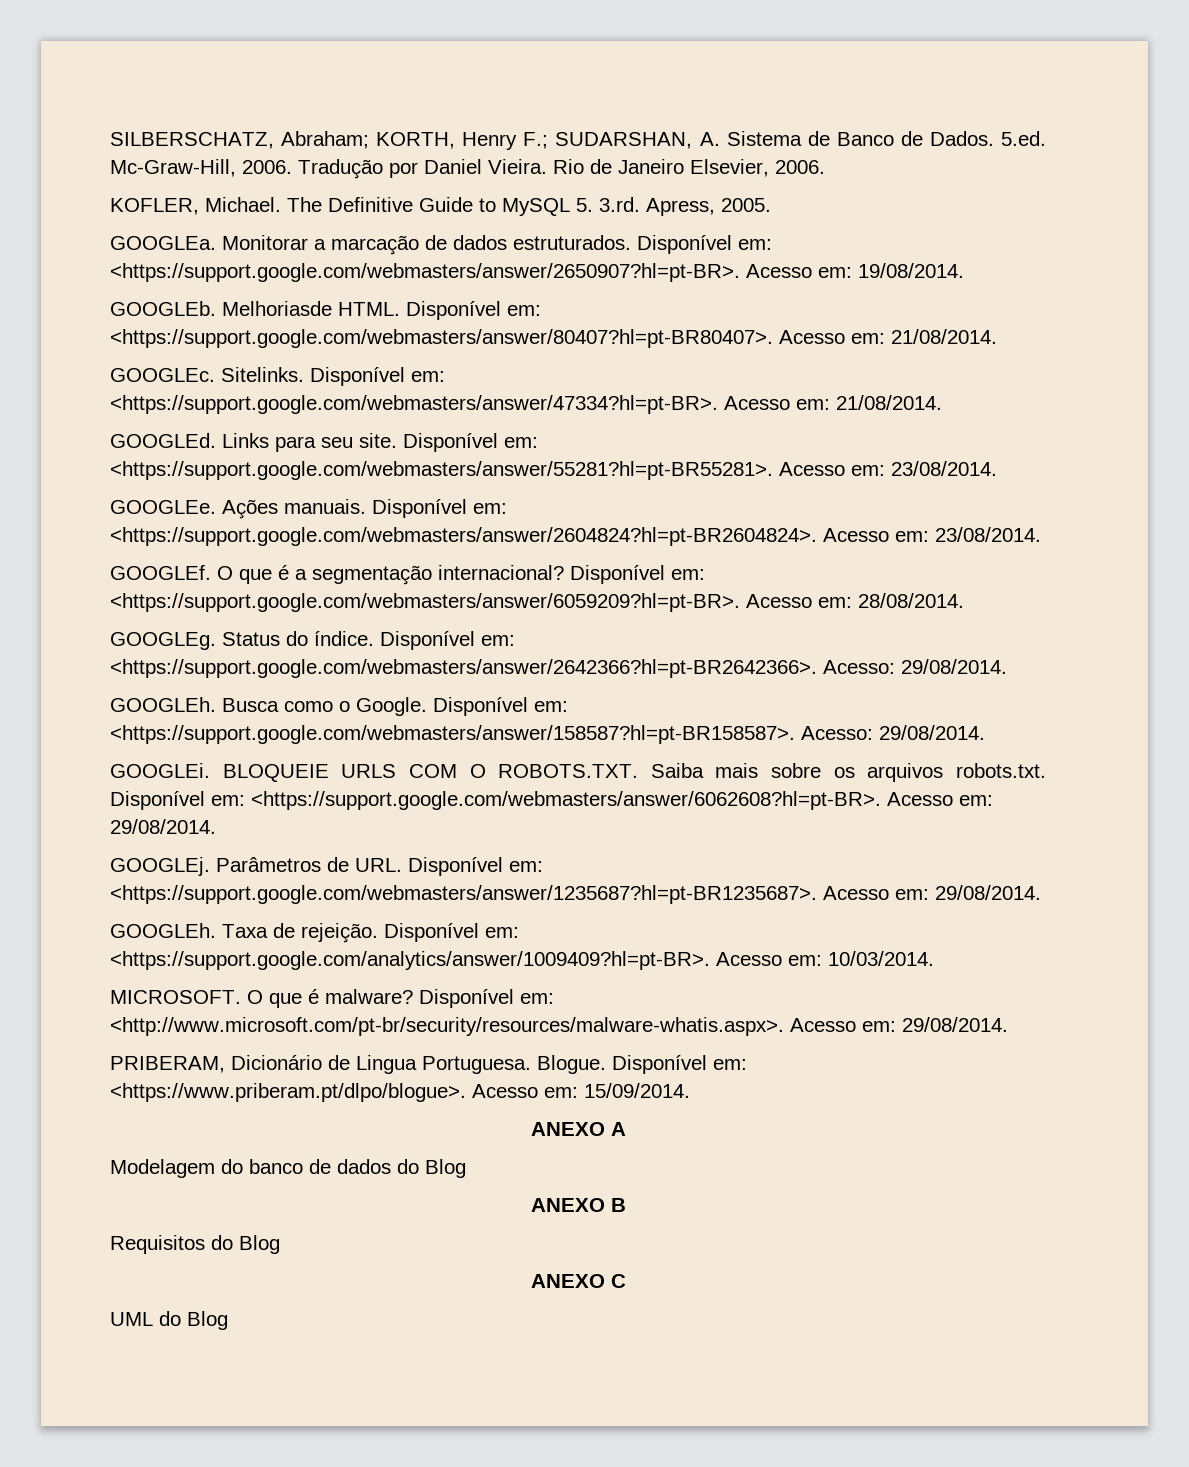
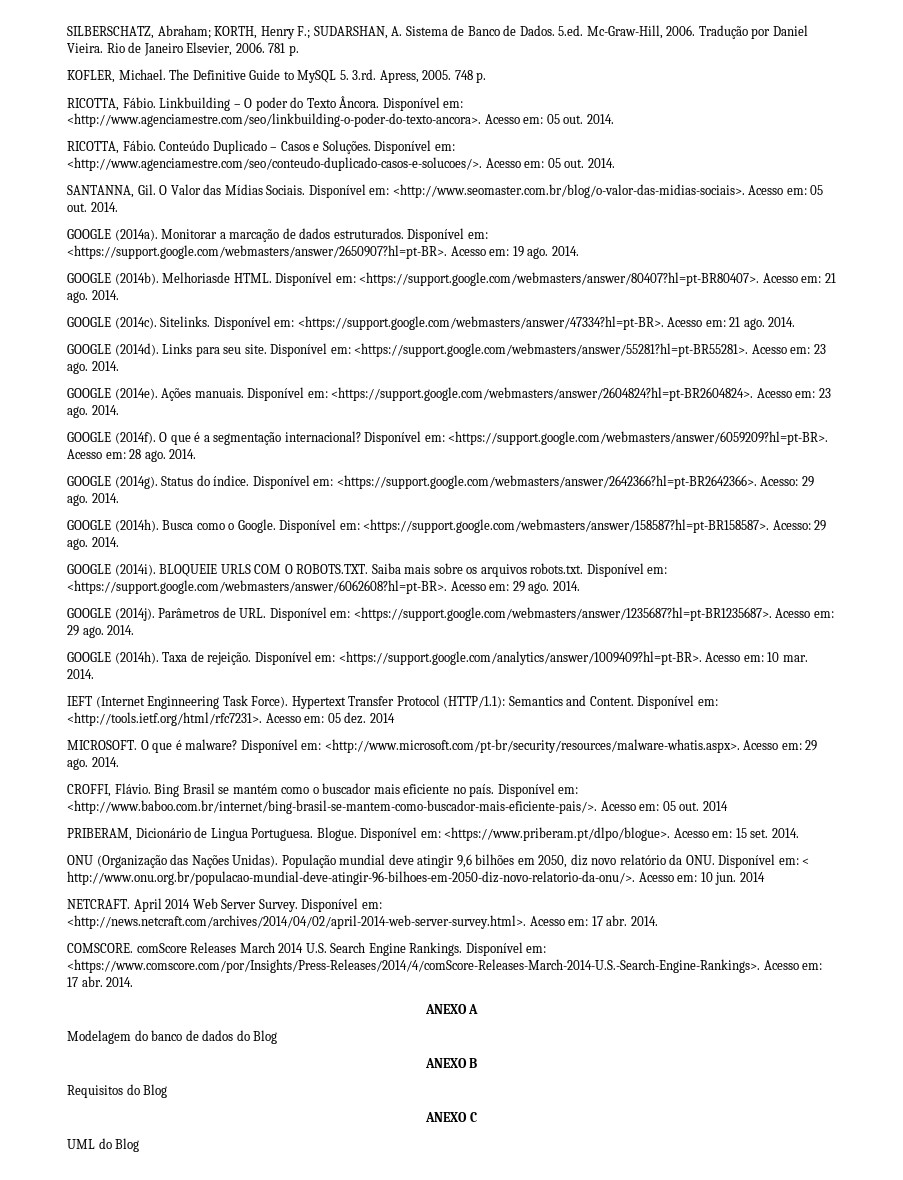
(825, 167) none -> [268,43,299,56] 781 p.
[110,236,216,250] // GOOGLEa. -> [454,70,487,83] [67,96,464,111] [67,113,614,127] [67,140,455,154] [67,157,615,171] [67,184,824,198] [67,202,118,212] [67,229,158,241] 748 p. // RICOTTA, Fábio. Linkbuilding – O poder do Texto Âncora. Disponível em: <http://www.agenciamestre.com/seo/linkbuilding-o-poder-do-texto-ancora>. Acesso em: 05 out. 2014. // RICOTTA, Fábio. Conteúdo Duplicado – Casos e Soluções. Disponível em: <http://www.agenciamestre.com/seo/conteudo-duplicado-casos-e-solucoes/>. Acesso em: 05 out. 2014. // SANTANNA, Gil. O Valor das Mídias Sociais. Disponível em: <http://www.seomaster.com.br/blog/o-valor-das-midias-sociais>. Acesso em: 05 out. 2014. // GOOGLE (2014a).
[858,263,964,278] [110,301,216,316] 19/08/2014. // GOOGLEb. -> [512,246,579,259] [67,272,159,285] 19 ago. 2014. // GOOGLE (2014b).
[891,329,997,344] [110,368,215,382] 21/08/2014. // GOOGLEc. -> [824,273,836,283] [67,290,119,303] [67,317,157,329] 21 ago. 2014. // GOOGLE (2014c).
[836,395,942,410] [110,433,216,448] 21/08/2014. // GOOGLEd. -> [729,317,796,330] [67,343,159,356] 21 ago. 2014. // GOOGLE (2014d).
[891,461,997,476] [110,500,216,514] 23/08/2014. // GOOGLEe. -> [813,344,826,354] [67,361,119,374] [67,388,158,400] 23 ago. 2014. // GOOGLE (2014e).
[935,527,1041,542] [110,565,211,580] 23/08/2014. // GOOGLEf. -> [818,388,831,398] [67,405,119,418] [67,432,156,444] 23 ago. 2014. // GOOGLE (2014f).
[858,593,964,608] [110,632,216,650] 28/08/2014. // GOOGLEg. -> [129,449,197,462] [67,476,158,489] 28 ago. 2014. // GOOGLE (2014g).
[901,659,1007,674] [110,697,216,712] 29/08/2014. // GOOGLEh. -> [801,476,814,487] [67,493,119,506] [67,519,159,532] 29 ago. 2014. // GOOGLE (2014h).
[879,725,985,740] [110,763,210,778] 29/08/2014. // GOOGLEi. -> [814,520,827,531] [67,537,119,550] [67,564,156,576] 29 ago. 2014. // GOOGLE (2014i).
[110,819,216,834] [110,857,210,876] 29/08/2014. // GOOGLEj. -> [512,581,580,594] [67,608,155,621] 29 ago. 2014. // GOOGLE (2014j).
[935,885,1041,900] [110,923,216,938] 29/08/2014. // GOOGLEh. -> [67,625,135,638] [67,651,159,664] 29 ago. 2014. // GOOGLE (2014h).
[828,951,934,966] 10/03/2014. -> [767,652,808,662] [67,669,94,679] [67,695,718,709] [67,712,395,726] 10 mar. 2014. // IEFT (Internet Enginneering Task Force). Hypertext Transfer Protocol (HTTP/1.1): Semantics and Content. Disponível em: <http://tools.ietf.org/html/rfc7231>. Acesso em: 05 dez. 2014
[902,1017,1008,1032] 29/08/2014. -> [805,740,818,751] [67,757,119,770] [67,783,579,797] [67,800,728,814] 29 ago. 2014. // CROFFI, Flávio. Bing Brasil se mantém como o buscador mais eficiente no país. Disponível em: <http://www.baboo.com.br/internet/bing-brasil-se-mantem-como-buscador-mais-eficiente-pais/>. Acesso em: 05 out. 2014
[584,1083,690,1098] 15/09/2014. -> [735,828,799,838] [67,854,810,868] [67,871,765,885] [67,898,382,912] [67,915,658,929] [67,942,547,956] [67,959,823,973] [67,976,134,987] 15 set. 2014. // ONU (Organização das Nações Unidas). População mundial deve atingir 9,6 bilhões em 2050, diz novo relatório da ONU. Disponível em: < http://www.onu.org.br/populacao-mundial-deve-atingir-96-bilhoes-em-2050-diz-novo-relatorio-da-onu/>. Acesso em: 10 jun. 2014 // NETCRAFT. April 2014 Web Server Survey. Disponível em: <http://news.netcraft.com/archives/2014/04/02/april-2014-web-server-survey.html>. Acesso em: 17 abr. 2014. // COMSCORE. comScore Releases March 2014 U.S. Search Engine Rankings. Disponível em: <https://www.comscore.com/por/Insights/Press-Releases/2014/4/comScore-Releases-March-2014-U.S.-Search-Engine-Rankings>. Acesso em: 17 abr. 2014.

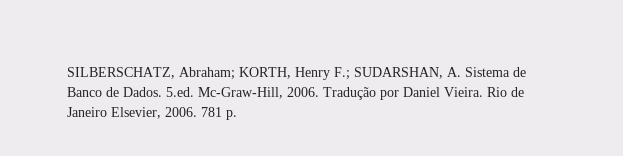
[67,69,487,83] [67,96,464,111] [67,113,614,127] [67,140,455,154] [67,157,615,171] [67,184,824,198] [67,202,118,212] [67,228,488,242] [67,245,579,259] [67,272,836,286] [67,290,119,303] [67,316,796,330] [67,343,826,357] [67,361,119,374] [67,387,831,401] [67,405,119,418] [67,431,829,445] [67,449,197,462] [67,475,814,489] [67,493,119,506] [67,519,827,533] [67,537,119,550] [67,563,668,577] [67,580,580,594] [67,607,834,621] [67,625,135,638] [67,651,808,665] [67,669,94,679] [67,695,718,709] [67,712,395,726] [67,739,818,753] [67,757,119,770] [67,783,579,797] [67,800,728,814] [67,827,799,841] [67,854,810,868] [67,871,765,885] [67,898,382,912] [67,915,658,929] [67,942,547,956] [67,959,823,973] [67,976,134,987] [424,1004,479,1014] [67,1030,278,1044] [424,1058,478,1068] [67,1084,168,1098] [425,1112,477,1122] [67,1138,140,1152] // KOFLER, Michael. The Definitive Guide to MySQL 5. 3.rd. Apress, 2005. 748 p. // RICOTTA, Fábio. Linkbuilding – O poder do Texto Âncora. Disponível em: <http://www.agenciamestre.com/seo/linkbuilding-o-poder-do-texto-ancora>. Acesso em: 05 out. 2014. // RICOTTA, Fábio. Conteúdo Duplicado – Casos e Soluções. Disponível em: <http://www.agenciamestre.com/seo/conteudo-duplicado-casos-e-solucoes/>. Acesso em: 05 out. 2014. // SANTANNA, Gil. O Valor das Mídias Sociais. Disponível em: <http://www.seomaster.com.br/blog/o-valor-das-midias-sociais>. Acesso em: 05 out. 2014. // GOOGLE (2014a). Monitorar a marcação de dados estruturados. Disponível em: <https://support.google.com/webmasters/answer/2650907?hl=pt-BR>. Acesso em: 19 ago. 2014. // GOOGLE (2014b). Melhoriasde HTML. Disponível em: <https://support.google.com/webmasters/answer/80407?hl=pt-BR80407>. Acesso em: 21 ago. 2014. // GOOGLE (2014c). Sitelinks. Disponível em: <https://support.google.com/webmasters/answer/47334?hl=pt-BR>. Acesso em: 21 ago. 2014. // GOOGLE (2014d). Links para seu site. Disponível em: <https://support.google.com/webmasters/answer/55281?hl=pt-BR55281>. Acesso em: 23 ago. 2014. // GOOGLE (2014e). Ações manuais. Disponível em: <https://support.google.com/webmasters/answer/2604824?hl=pt-BR2604824>. Acesso em: 23 ago. 2014. // GOOGLE (2014f). O que é a segmentação internacional? Disponível em: <https://support.google.com/webmasters/answer/6059209?hl=pt-BR>. Acesso em: 28 ago. 2014. // GOOGLE (2014g). Status do índice. Disponível em: <https://support.google.com/webmasters/answer/2642366?hl=pt-BR2642366>. Acesso: 29 ago. 2014. // GOOGLE (2014h). Busca como o Google. Disponível em: <https://support.google.com/webmasters/answer/158587?hl=pt-BR158587>. Acesso: 29 ago. 2014. // GOOGLE (2014i). BLOQUEIE URLS COM O ROBOTS.TXT. Saiba mais sobre os arquivos robots.txt. Disponível em: <https://support.google.com/webmasters/answer/6062608?hl=pt-BR>. Acesso em: 29 ago. 2014. // GOOGLE (2014j). Parâmetros de URL. Disponível em: <https://support.google.com/webmasters/answer/1235687?hl=pt-BR1235687>. Acesso em: 29 ago. 2014. // GOOGLE (2014h). Taxa de rejeição. Disponível em: <https://support.google.com/analytics/answer/1009409?hl=pt-BR>. Acesso em: 10 mar. 2014. // IEFT (Internet Enginneering Task Force). Hypertext Transfer Protocol (HTTP/1.1): Semantics and Content. Disponível em: <http://tools.ietf.org/html/rfc7231>. Acesso em: 05 dez. 2014 // MICROSOFT. O que é malware? Disponível em: <http://www.microsoft.com/pt-br/security/resources/malware-whatis.aspx>. Acesso em: 29 ago. 2014. // CROFFI, Flávio. Bing Brasil se mantém como o buscador mais eficiente no país. Disponível em: <http://www.baboo.com.br/internet/bing-brasil-se-mantem-como-buscador-mais-eficiente-pais/>. Acesso em: 05 out. 2014 // PRIBERAM, Dicionário de Lingua Portuguesa. Blogue. Disponível em: <https://www.priberam.pt/dlpo/blogue>. Acesso em: 15 set. 2014. // ONU (Organização das Nações Unidas). População mundial deve atingir 9,6 bilhões em 2050, diz novo relatório da ONU. Disponível em: < http://www.onu.org.br/populacao-mundial-deve-atingir-96-bilhoes-em-2050-diz-novo-relatorio-da-onu/>. Acesso em: 10 jun. 2014 // NETCRAFT. April 2014 Web Server Survey. Disponível em: <http://news.netcraft.com/archives/2014/04/02/april-2014-web-server-survey.html>. Acesso em: 17 abr. 2014. // COMSCORE. comScore Releases March 2014 U.S. Search Engine Rankings. Disponível em: <https://www.comscore.com/por/Insights/Press-Releases/2014/4/comScore-Releases-March-2014-U.S.-Search-Engine-Rankings>. Acesso em: 17 abr. 2014. // ANEXO A // Modelagem do banco de dados do Blog // ANEXO B // Requisitos do Blog // ANEXO C // UML do Blog -> (237, 115) none

